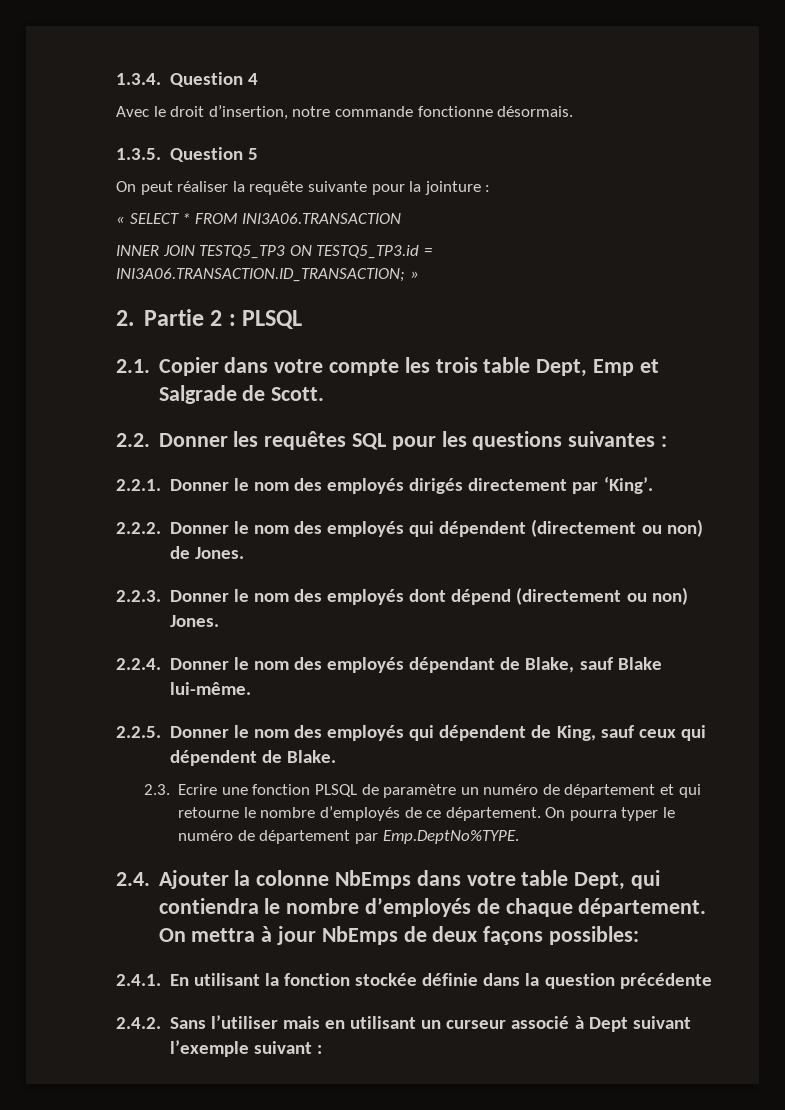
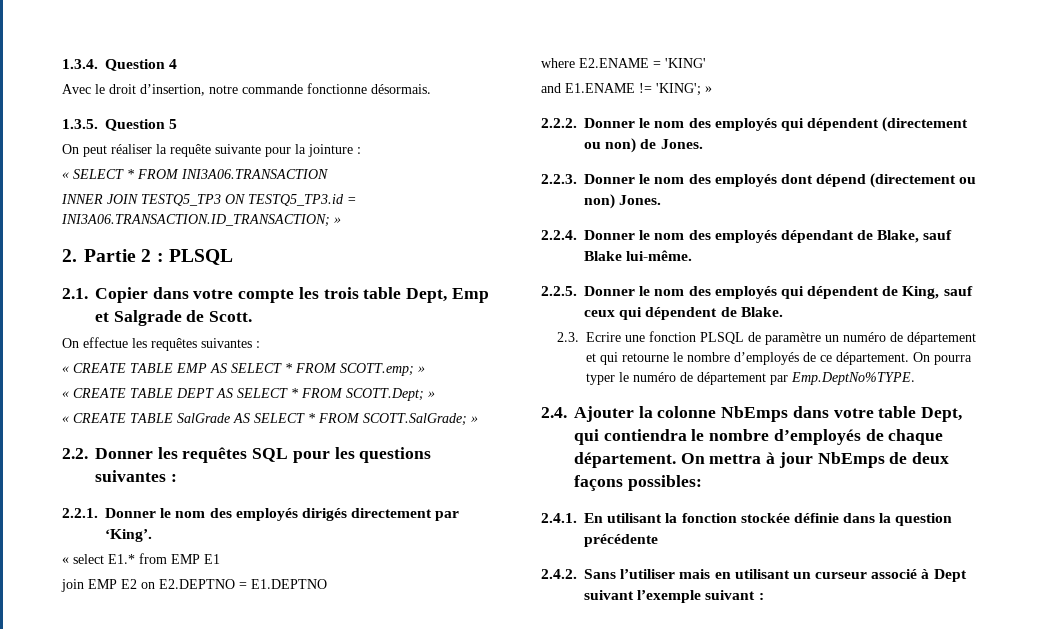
(325, 394) none -> [62,337,260,351] [62,363,425,376] [62,388,435,401] [62,413,478,426] // On effectue les requêtes suivantes : // « CREATE TABLE EMP AS SELECT * FROM SCOTT.emp; » // « CREATE TABLE DEPT AS SELECT * FROM SCOTT.Dept; » // « CREATE TABLE SalGrade AS SELECT * FROM SCOTT.SalGrade; »
(653, 485) none -> [62,553,220,564] [61,579,327,592] [541,58,706,68] [541,83,712,96] // « select E1.* from EMP E1 // join EMP E2 on E2.DEPTNO = E1.DEPTNO // where E2.ENAME = 'KING' // and E1.ENAME != 'KING'; »

